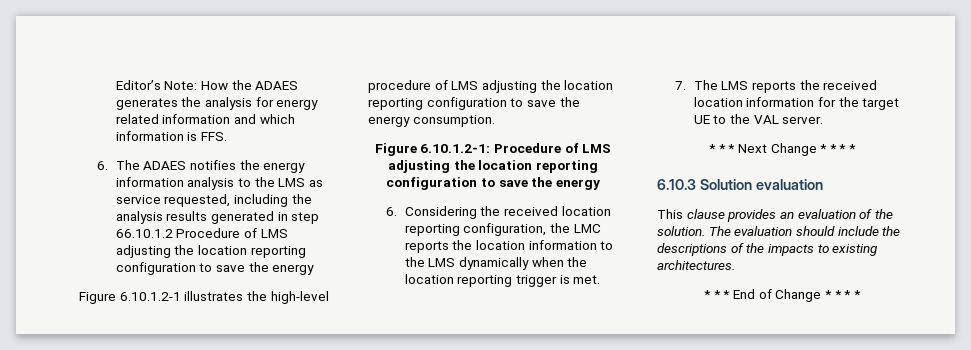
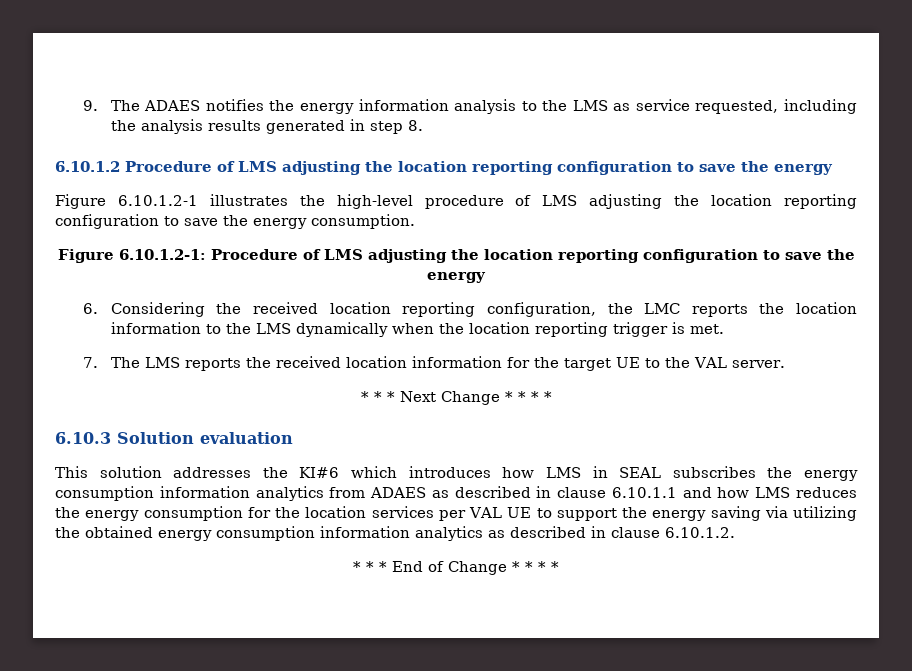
[115,80,299,90] [115,97,319,110] [115,114,295,124] [115,131,227,141] [97,161,109,170] Editor’s Note: How the ADAES generates the analysis for energy related information and which information is FFS. // 6. -> [82,100,98,111] 9.
[115,229,173,238] 66.10.1.2 -> [407,120,423,131] [55,161,120,172] 8. // 6.10.1.2
[686,209,893,222] [657,226,901,236] [657,243,878,256] [657,260,735,270] clause provides an evaluation of the solution. The evaluation should include the descriptions of the impacts to existing architectures. -> [99,466,859,481] [55,486,857,501] [55,506,857,521] [55,526,735,541] solution addresses the KI#6 which introduces how LMS in SEAL subscribes the energy consumption information analytics from ADAES as described in clause 6.10.1.1 and how LMS reduces the energy consumption for the location services per VAL UE to support the energy saving via utilizing the obtained energy consumption information analytics as described in clause 6.10.1.2.

